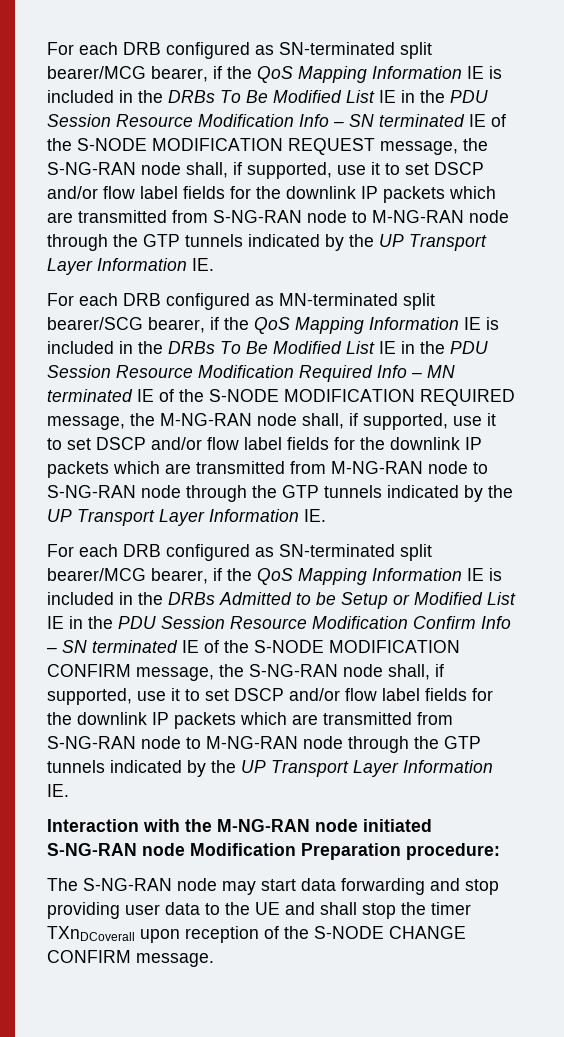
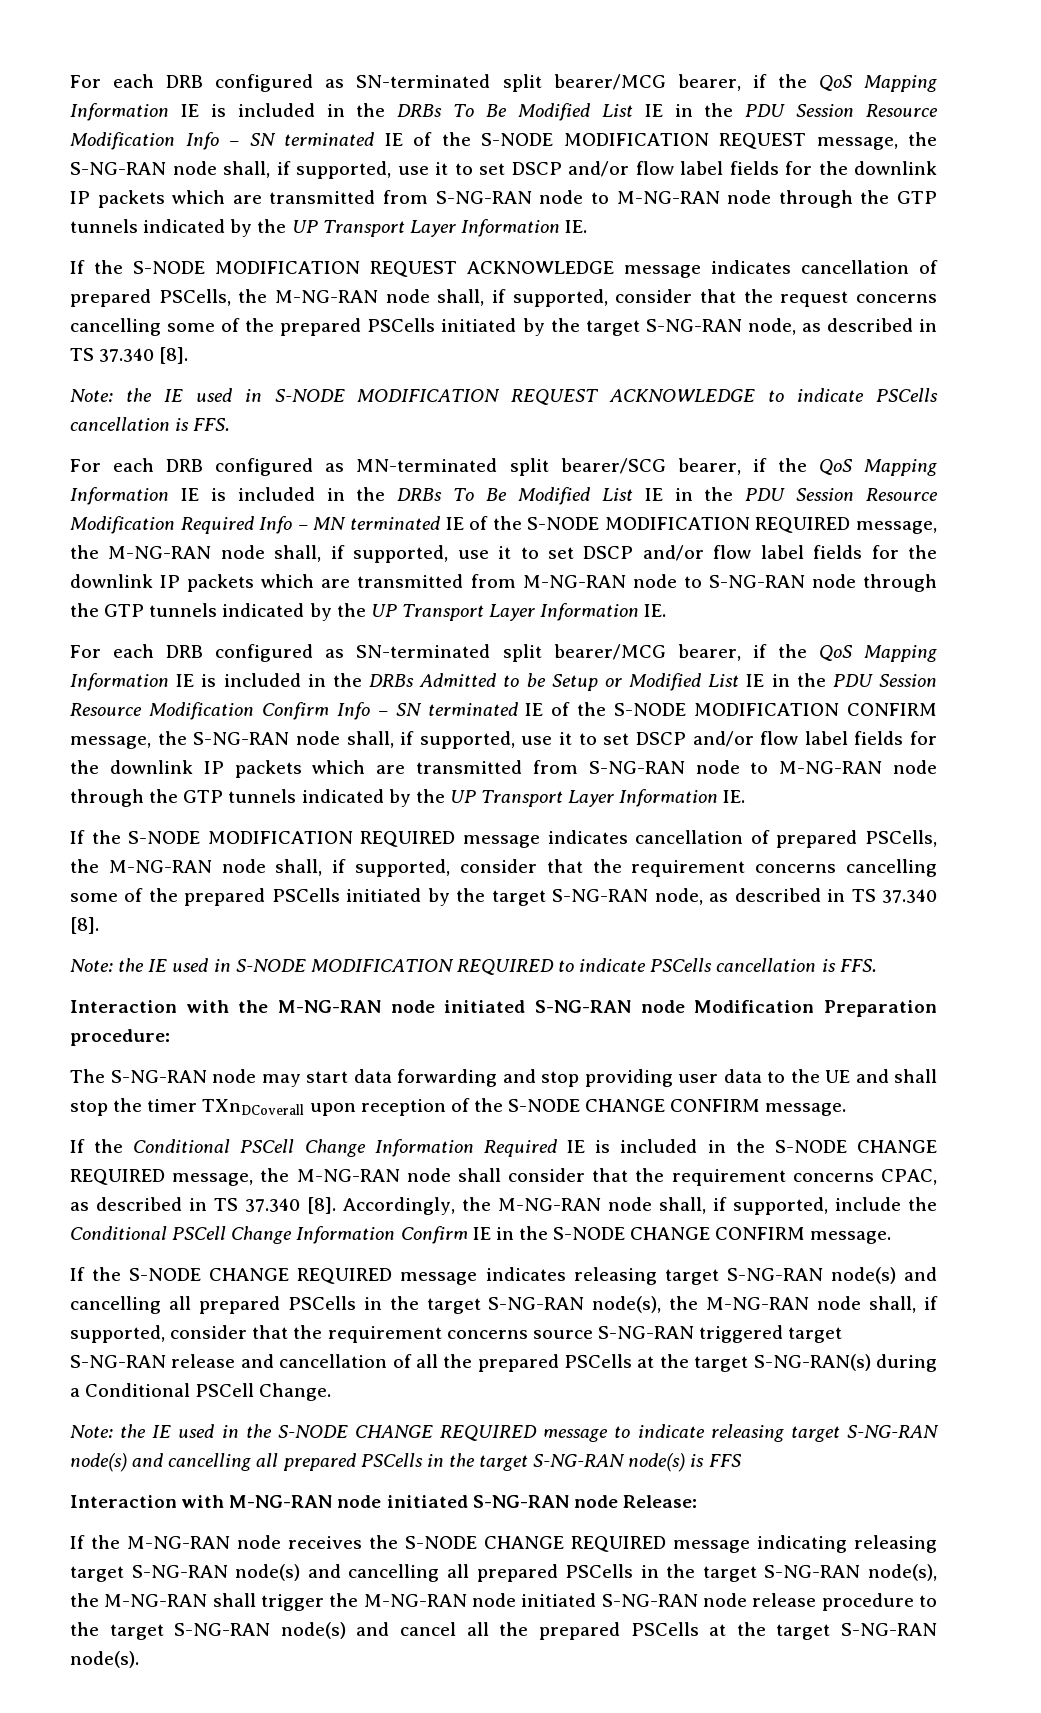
(214, 264) none -> [70,260,938,278] [70,289,937,307] [70,318,937,336] [70,347,189,364] [70,388,939,405] [70,417,231,431] // If the S-NODE MODIFICATION REQUEST ACKNOWLEDGE message indicates cancellation of prepared PSCells, the M-NG-RAN node shall, if supported, consider that the request concerns cancelling some of the prepared PSCells initiated by the target S-NG-RAN node, as described in TS 37.340 [8]. // Note: the IE used in S-NODE MODIFICATION REQUEST ACKNOWLEDGE to indicate PSCells cancellation is FFS.
(69, 790) none -> [70,830,937,848] [70,859,938,877] [70,888,937,906] [70,917,99,934] [70,958,877,975] // If the S-NODE MODIFICATION REQUIRED message indicates cancellation of prepared PSCells, the M-NG-RAN node shall, if supported, consider that the requirement concerns cancelling some of the prepared PSCells initiated by the target S-NG-RAN node, as described in TS 37.340 [8]. // Note: the IE used in S-NODE MODIFICATION REQUIRED to indicate PSCells cancellation is FFS.
(214, 960) none -> [70,1139,938,1157] [70,1168,938,1186] [70,1197,937,1215] [70,1226,892,1244] [70,1267,938,1285] [70,1296,938,1314] [70,1325,843,1343] [70,1354,938,1372] [70,1383,332,1401] [70,1424,939,1442] [70,1453,741,1472] [70,1495,697,1508] [70,1535,937,1553] [70,1564,938,1582] [70,1593,938,1611] [70,1622,938,1640] [70,1651,139,1668] // If the Conditional PSCell Change Information Required IE is included in the S-NODE CHANGE REQUIRED message, the M-NG-RAN node shall consider that the requirement concerns CPAC, as described in TS 37.340 [8]. Accordingly, the M-NG-RAN node shall, if supported, include the Conditional PSCell Change Information Confirm IE in the S-NODE CHANGE CONFIRM message. // If the S-NODE CHANGE REQUIRED message indicates releasing target S-NG-RAN node(s) and cancelling all prepared PSCells in the target S-NG-RAN node(s), the M-NG-RAN node shall, if supported, consider that the requirement concerns source S-NG-RAN triggered target S-NG-RAN release and cancellation of all the prepared PSCells at the target S-NG-RAN(s) during a Conditional PSCell Change. // Note: the IE used in the S-NODE CHANGE REQUIRED message to indicate releasing target S-NG-RAN node(s) and cancelling all prepared PSCells in the target S-NG-RAN node(s) is FFS // Interaction with M-NG-RAN node initiated S-NG-RAN node Release: // If the M-NG-RAN node receives the S-NODE CHANGE REQUIRED message indicating releasing target S-NG-RAN node(s) and cancelling all prepared PSCells in the target S-NG-RAN node(s), the M-NG-RAN shall trigger the M-NG-RAN node initiated S-NG-RAN node release procedure to the target S-NG-RAN node(s) and cancel all the prepared PSCells at the target S-NG-RAN node(s).

